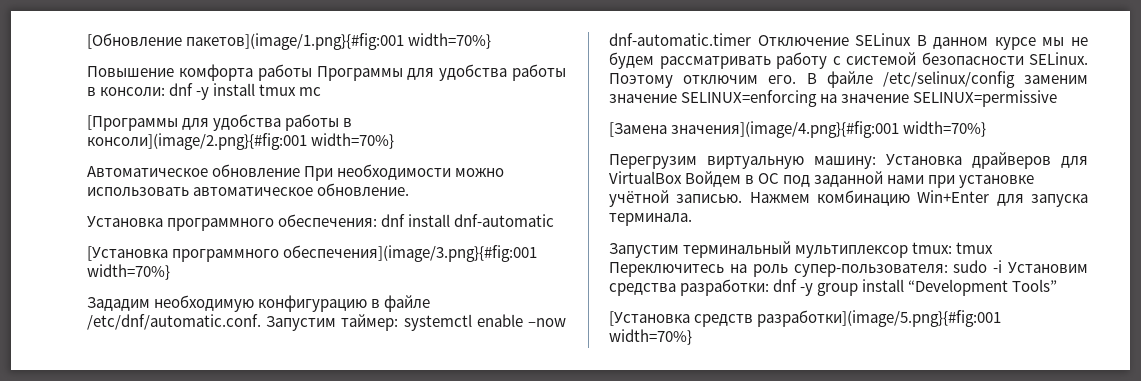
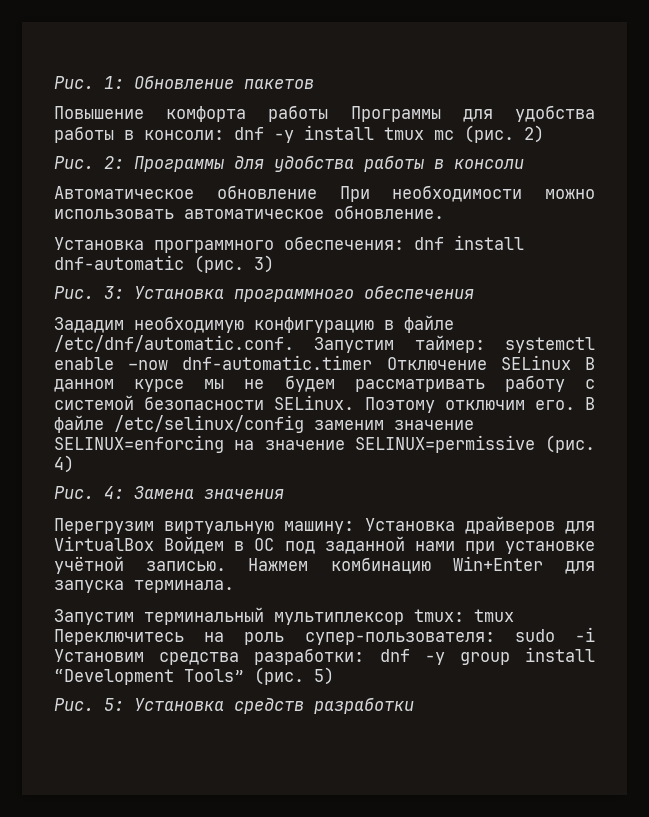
[87,33,492,50] [Обновление пакетов](image/1.png}{#fig:001 width=70%} -> [54,75,314,89] Рис. 1: Обновление пакетов
[87,114,353,131] [87,133,395,150] // [Программы для удобства работы в консоли](image/2.png}{#fig:001 width=70%} -> [464,125,544,143] [54,155,524,172] (рис. 2) // Рис. 2: Программы для удобства работы в консоли
[87,245,538,262] [87,264,170,280] // [Установка программного обеспечения](image/3.png}{#fig:001 width=70%} -> [194,255,274,273] [54,285,474,302] (рис. 3) // Рис. 3: Установка программного обеспечения
[609,121,987,138] // [Замена значения](image/4.png}{#fig:001 width=70%} -> [545,435,595,453] [54,455,74,473] [54,486,284,499] (рис. 4) // Рис. 4: Замена значения
[609,310,1002,327] [609,329,692,345] // [Установка средств разработки](image/5.png}{#fig:001 width=70%} -> [254,667,334,685] [54,697,414,714] (рис. 5) // Рис. 5: Установка средств разработки

